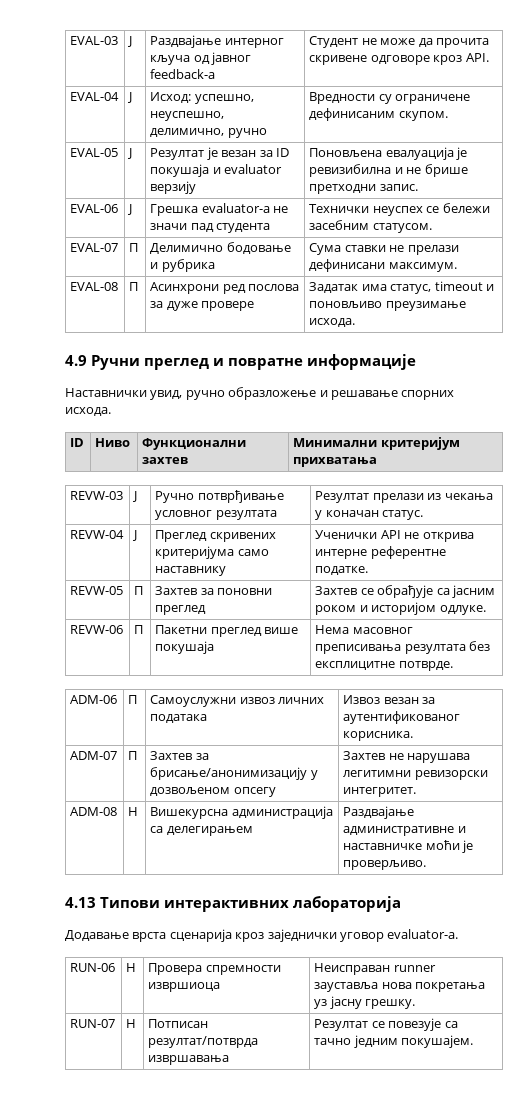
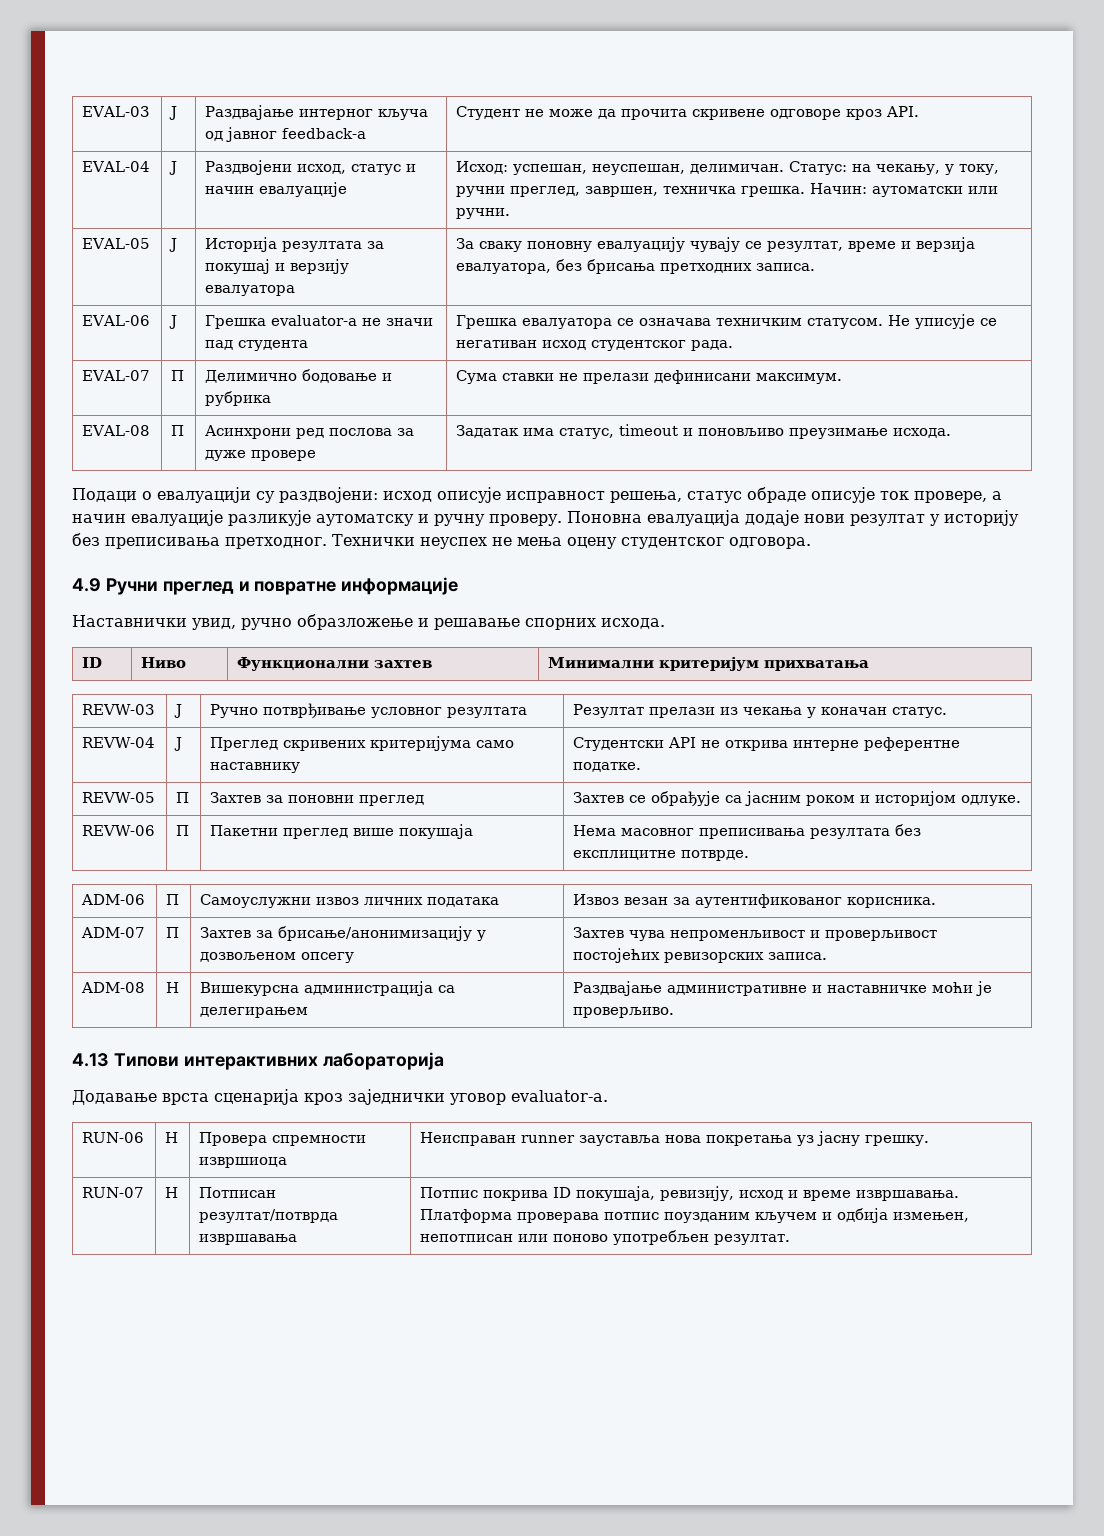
[150,92,254,104] [150,111,225,121] [150,128,267,138] [309,92,471,104] [309,108,448,121] [70,148,119,157] [127,148,133,159] [150,147,289,160] [150,164,283,177] [150,181,197,194] [309,147,468,160] [309,164,468,177] [309,184,418,194] Исход: успешно, неуспешно, делимично, ручно | Вредности су ограничене дефинисаним скупом. // EVAL-05 | Ј | Резултат је везан за ID покушаја и evaluator верзију | Поновљена евалуација је ревизибилна и не брише претходни запис. -> [205,160,417,175] [205,182,348,197] [456,161,1000,175] [456,183,999,197] [456,208,511,219] [82,238,151,249] [169,238,178,252] [205,237,385,252] [205,259,350,274] [205,285,296,296] [456,237,976,252] [456,259,816,274] Раздвојени исход, статус и начин евалуације | Исход: успешан, неуспешан, делимичан. Статус: на чекању, у току, ручни преглед, завршен, техничка грешка. Начин: аутоматски или ручни. // EVAL-05 | Ј | Историја резултата за покушај и верзију евалуатора | За сваку поновну евалуацију чувају се резултат, време и верзија евалуатора, без брисања претходних записа.
[309,203,490,216] [309,220,432,233] Технички неуспех се бележи засебним статусом. -> [456,314,998,329] [456,340,734,351] Грешка евалуатора се означава техничким статусом. Не уписује се негативан исход студентског рада.
(356, 322) none -> [72,487,1002,503] [72,510,1019,526] [72,533,811,549] // Подаци о евалуацији су раздвојени: исход описује исправност решења, статус обраде описује ток провере, а начин евалуације разликује аутоматску и ручну проверу. Поновна евалуација додаје нови резултат у историју без преписивања претходног. Технички неуспех не мења оцену студентског одговора.
[315,530,378,539] Ученички -> [573,737,665,751] Студентски
[388,753,471,763] [343,770,488,780] [343,787,417,797] не нарушава легитимни ревизорски интегритет. -> [629,930,938,941] [573,948,828,963] чува непроменљивост и проверљивост постојећих ревизорских записа.
[314,1018,458,1031] [314,1035,474,1048] Резултат се повезује са тачно једним покушајем. -> [420,1186,960,1201] [420,1208,970,1223] [420,1230,791,1245] Потпис покрива ID покушаја, ревизију, исход и време извршавања. Платформа проверава потпис поузданим кључем и одбија измењен, непотписан или поново употребљен резултат.

